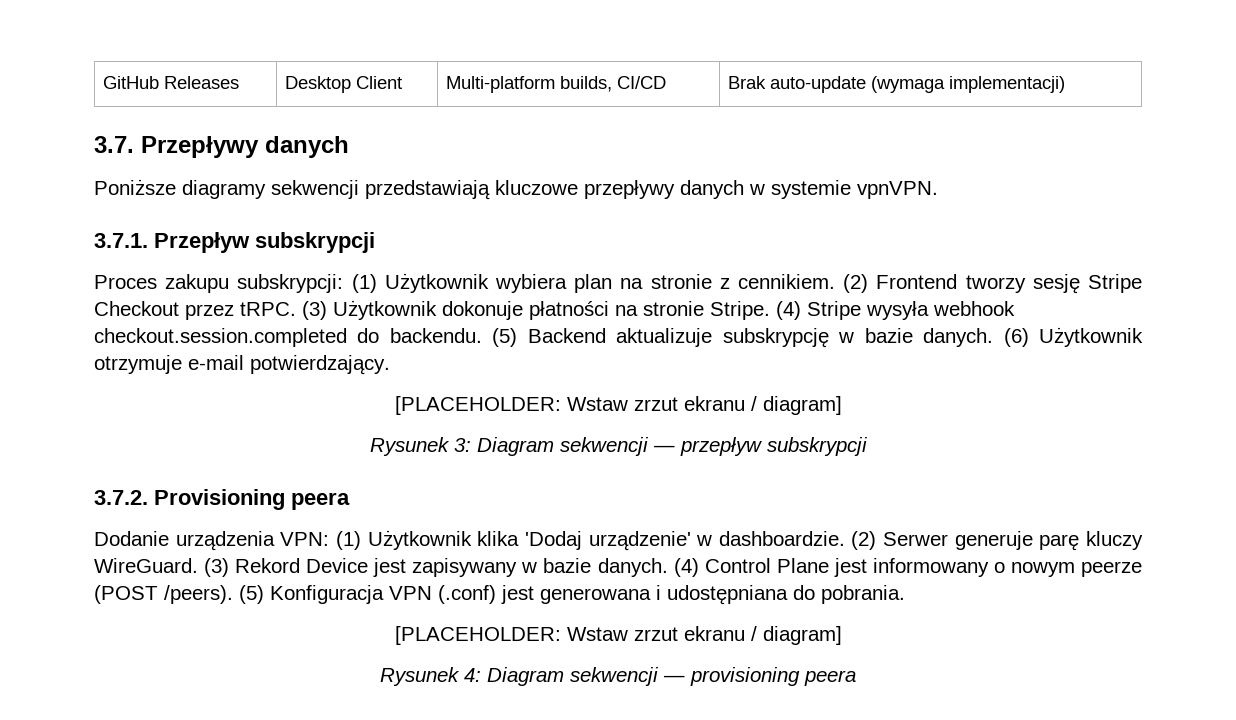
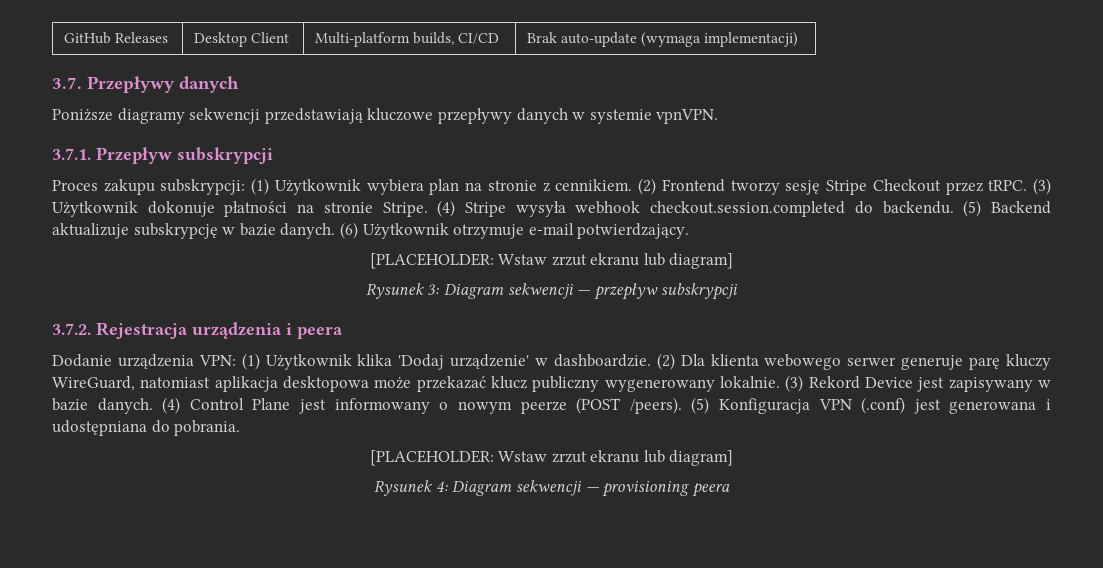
[750,396,757,411] / -> [643,253,665,266] lub
[154,489,285,510] Provisioning -> [96,322,292,339] Rejestracja urządzenia i
[883,531,1143,551] [94,558,198,573] Serwer generuje parę kluczy WireGuard. -> [680,354,1051,370] [52,376,780,392] Dla klienta webowego serwer generuje parę kluczy WireGuard, natomiast aplikacja desktopowa może przekazać klucz publiczny wygenerowany lokalnie.
[750,626,757,641] / -> [643,450,665,463] lub

